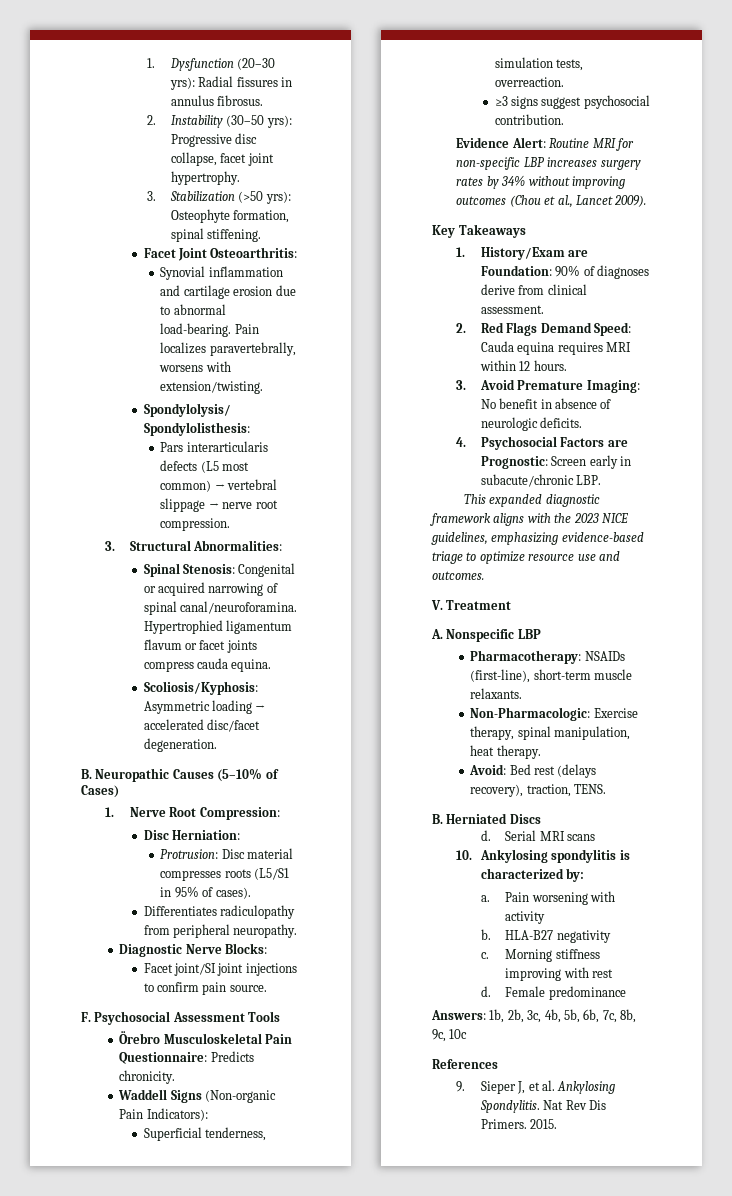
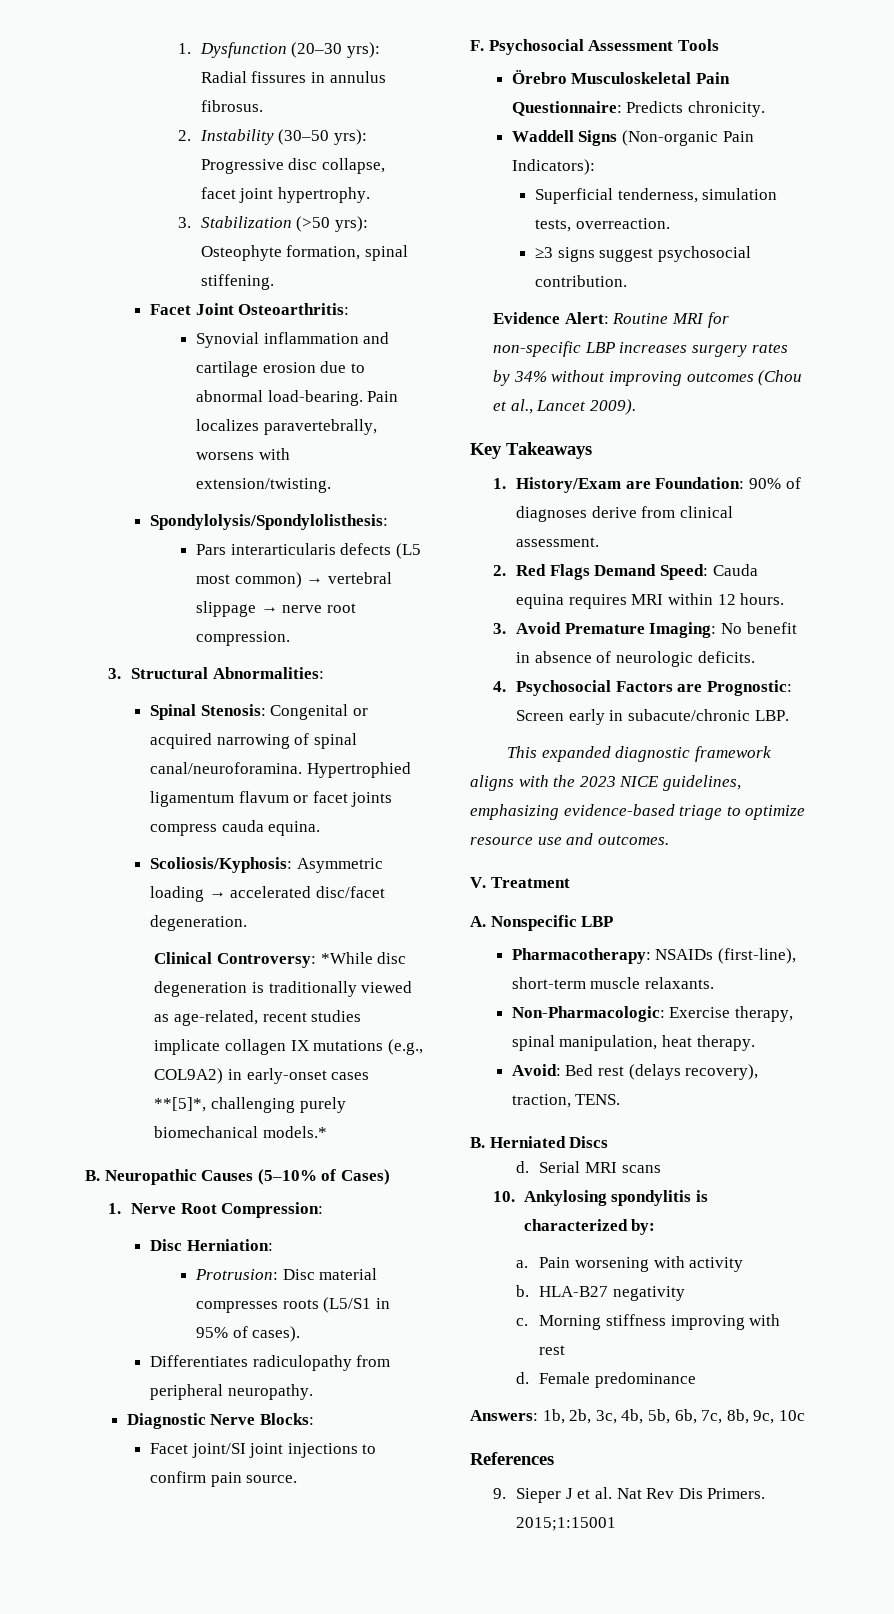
(217, 745) none -> [154,952,407,968] [154,981,413,997] [154,1010,362,1026] [154,1039,423,1055] [154,1068,370,1084] [154,1097,346,1113] [154,1126,328,1138] // Clinical Controversy: *While disc degeneration is traditionally viewed as age-related, recent studies implicate collagen IX mutations (e.g., COL9A2) in early-onset cases **[5]*, challenging purely biomechanical models.*
[517,1081,526,1094] J, -> [565,1488,573,1499] J
[557,1081,616,1094] [479,1100,540,1113] Ankylosing Spondylitis. -> (613, 1493) none
[530,1119,558,1129] 2015. -> [516,1517,617,1531] 2015;1:15001

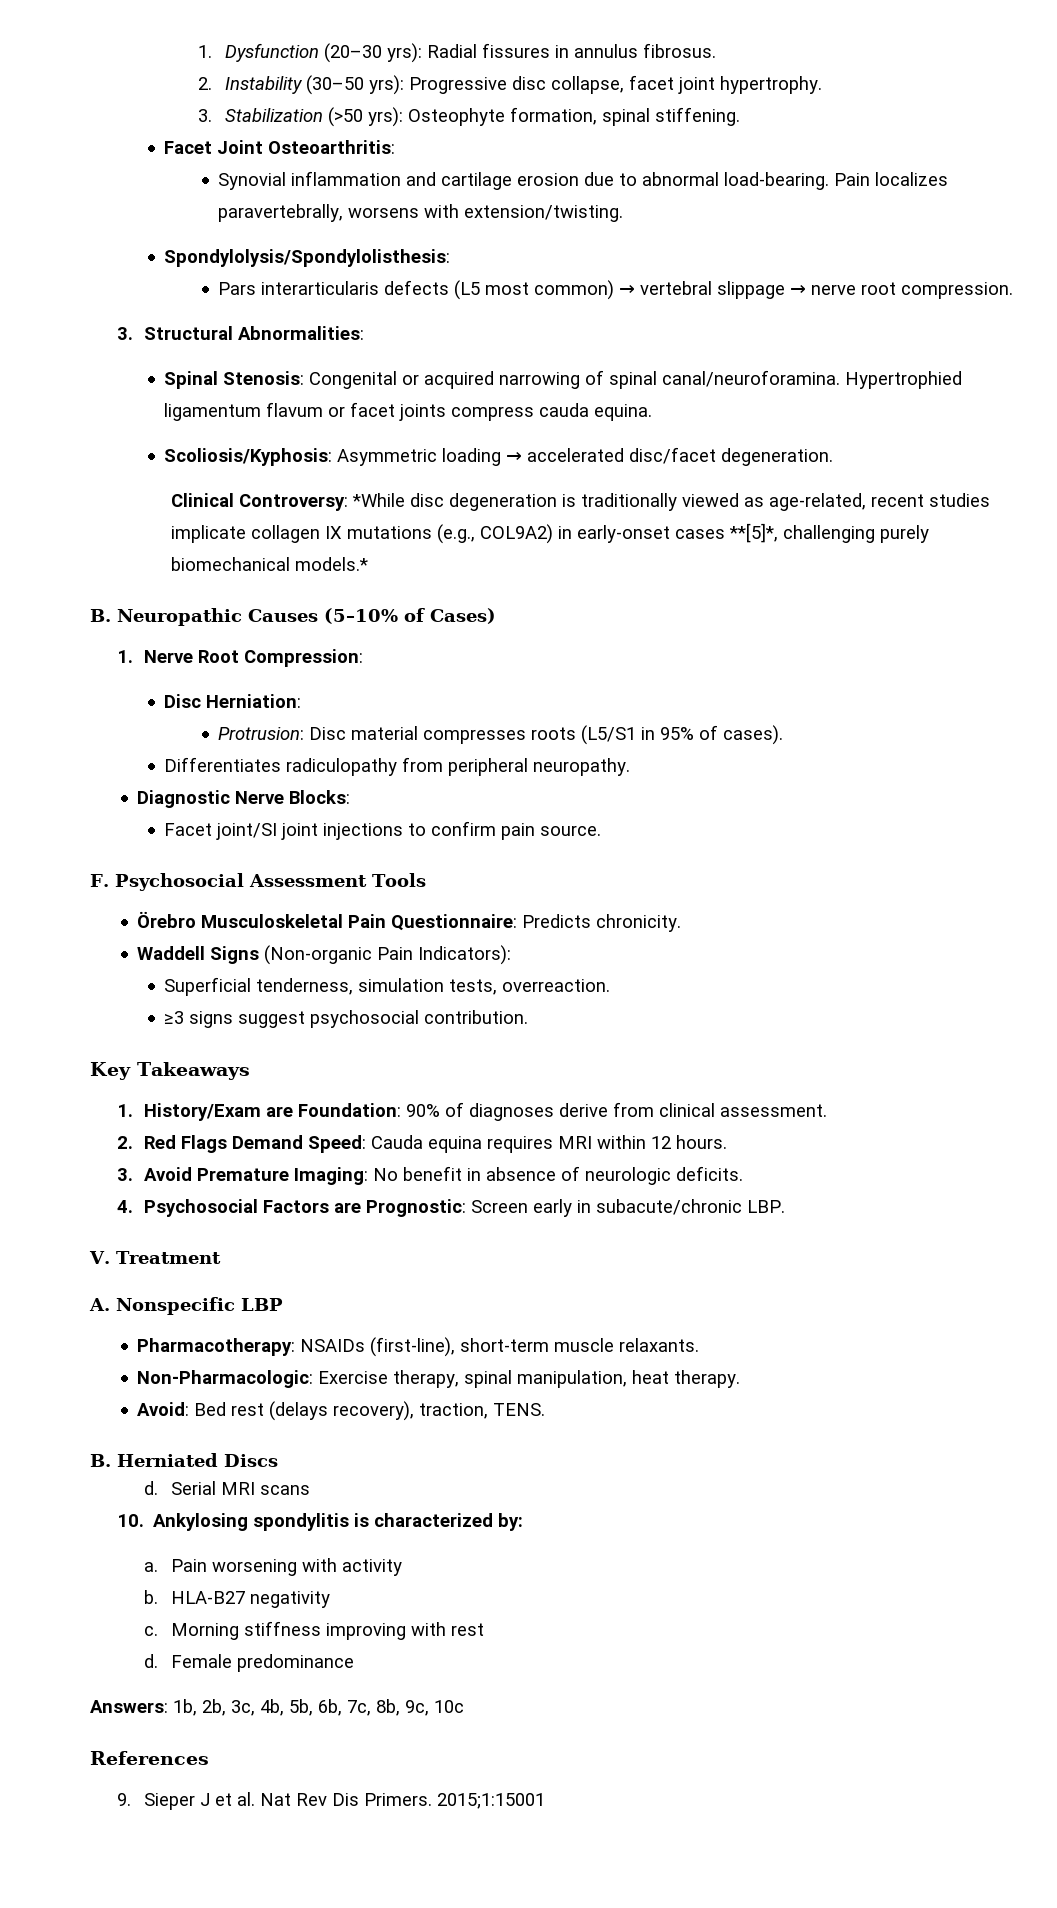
[493,312,729,328] [493,341,788,357] [493,370,803,386] [493,399,636,415] // Evidence Alert: Routine MRI for non-specific LBP increases surgery rates by 34% without improving outcomes (Chou et al., Lancet 2009). -> (529, 1017) none
[507,746,772,762] [470,775,741,791] [470,804,806,820] [470,833,669,845] // This expanded diagnostic framework aligns with the 2023 NICE guidelines, emphasizing evidence-based triage to optimize resource use and outcomes. -> (785, 1206) none

